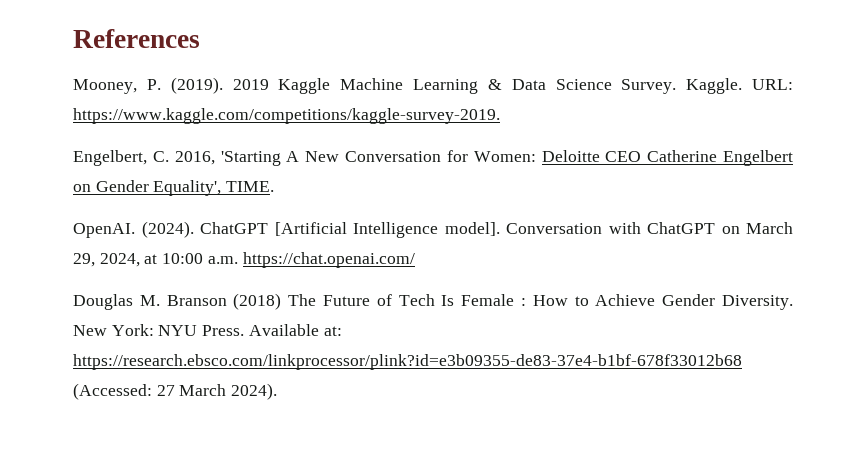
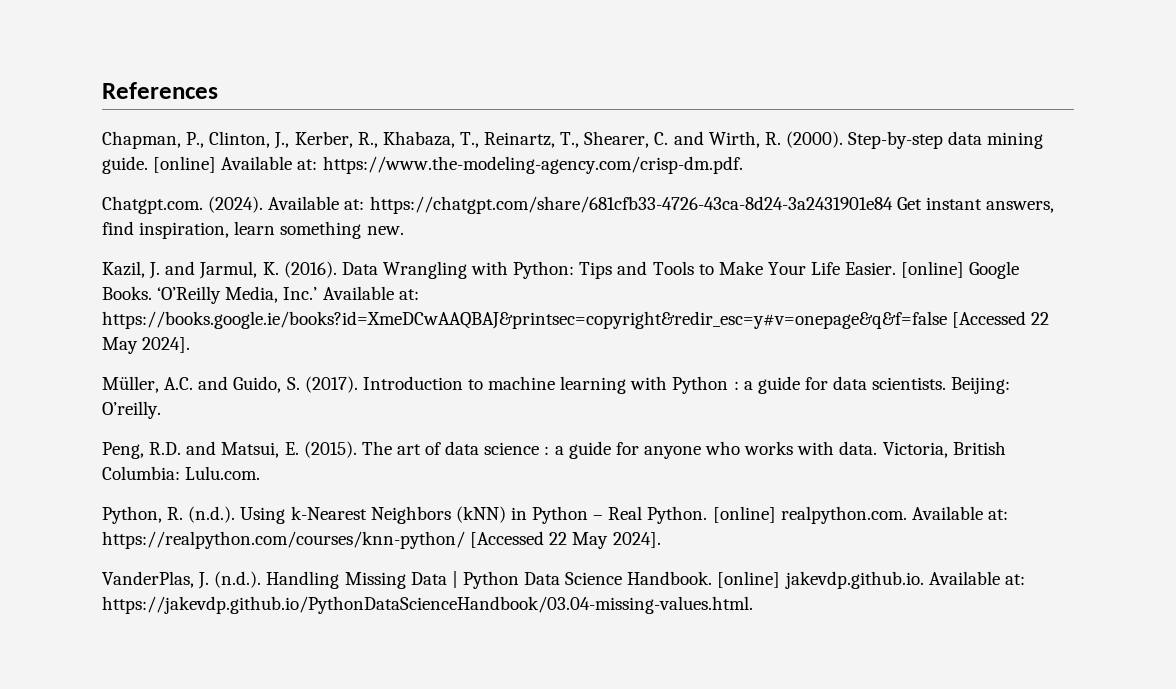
[73,77,794,94] [73,108,500,124] [73,150,794,166] [73,180,275,196] [73,221,793,238] [73,252,415,268] [73,293,793,310] [73,324,342,336] [73,354,742,370] [73,383,278,400] Mooney, P. (2019). 2019 Kaggle Machine Learning & Data Science Survey. Kaggle. URL: https://www.kaggle.com/competitions/kaggle-survey-2019. // Engelbert, C. 2016, 'Starting A New Conversation for Women: Deloitte CEO Catherine Engelbert on Gender Equality', TIME. // OpenAI. (2024). ChatGPT [Artificial Intelligence model]. Conversation with ChatGPT on March 29, 2024, at 10:00 a.m. https://chat.openai.com/ // Douglas M. Branson (2018) The Future of Tech Is Female : How to Achieve Gender Diversity. New York: NYU Press. Available at: https://research.ebsco.com/linkprocessor/plink?id=e3b09355-de83-37e4-b1bf-678f33012b68 (Accessed: 27 March 2024). -> [102,131,1044,149] [102,156,743,174] [102,196,1054,214] [102,221,404,239] [102,261,1020,279] [102,286,419,304] [102,311,1050,329] [102,337,191,354] [102,376,1011,394] [102,401,161,419] [102,441,1006,459] [102,466,261,480] [102,506,1008,524] [102,531,661,549] [102,571,1025,589] [102,596,753,614] Chapman, P., Clinton, J., Kerber, R., Khabaza, T., Reinartz, T., Shearer, C. and Wirth, R. (2000). Step-by-step data mining guide. [online] Available at: https://www.the-modeling-agency.com/crisp-dm.pdf. // Chatgpt.com. (2024). Available at: https://chatgpt.com/share/681cfb33-4726-43ca-8d24-3a2431901e84 Get instant answers, find inspiration, learn something new. // Kazil, J. and Jarmul, K. (2016). Data Wrangling with Python: Tips and Tools to Make Your Life Easier. [online] Google Books. ‘O’Reilly Media, Inc.’ Available at: https://books.google.ie/books?id=XmeDCwAAQBAJ&printsec=copyright&redir_esc=y#v=onepage&q&f=false [Accessed 22 May 2024]. // Müller, A.C. and Guido, S. (2017). Introduction to machine learning with Python : a guide for data scientists. Beijing: O’reilly. // Peng, R.D. and Matsui, E. (2015). The art of data science : a guide for anyone who works with data. Victoria, British Columbia: Lulu.com. // Python, R. (n.d.). Using k-Nearest Neighbors (kNN) in Python – Real Python. [online] realpython.com. Available at: https://realpython.com/courses/knn-python/ [Accessed 22 May 2024]. // VanderPlas, J. (n.d.). Handling Missing Data | Python Data Science Handbook. [online] jakevdp.github.io. Available at: https://jakevdp.github.io/PythonDataScienceHandbook/03.04-missing-values.html.

